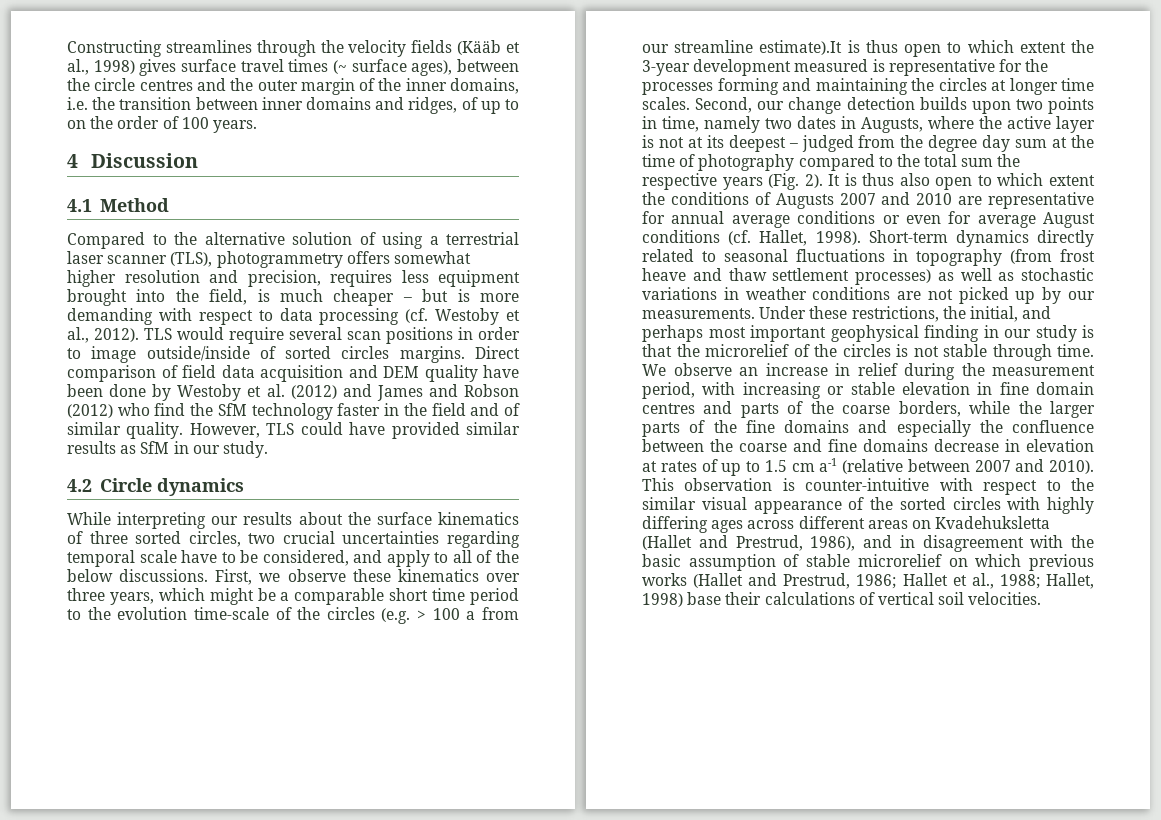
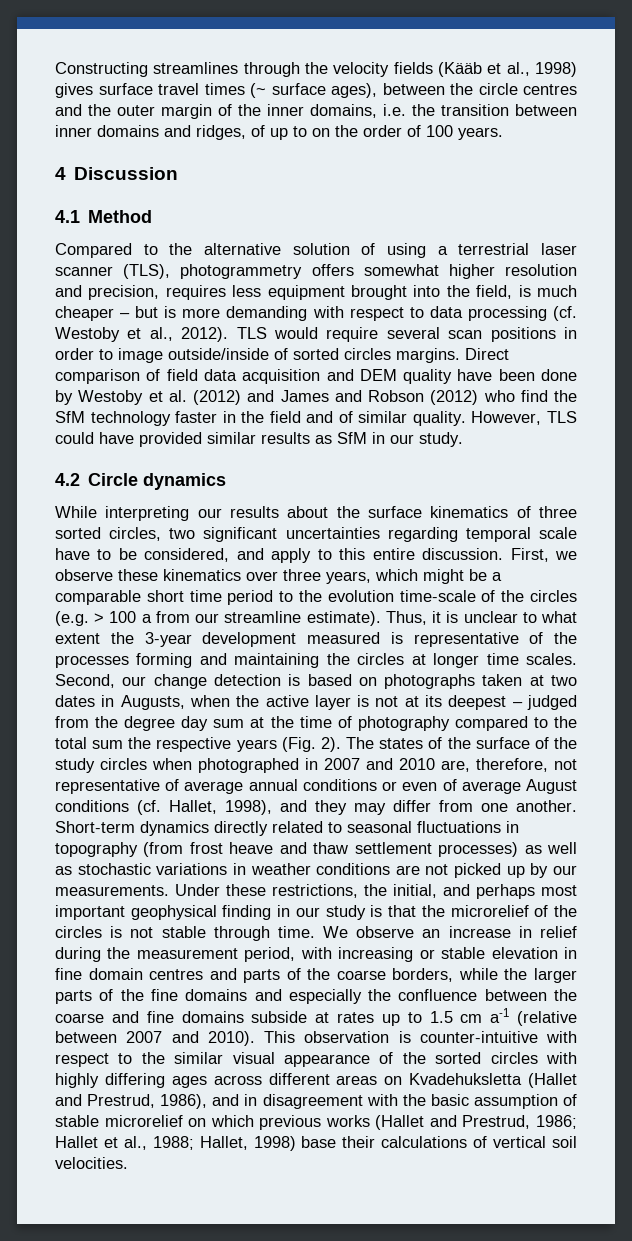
[282,531,335,544] crucial -> [203,527,278,542] significant
[452,550,519,563] [67,569,209,582] all of the below discussions. -> [339,548,504,560] this entire discussion.
[759,40,1014,57] estimate).It is thus open to which -> [306,611,577,626] estimate). Thus, it is unclear to what
[998,59,1022,72] for -> [529,632,544,644] of
[919,97,1094,114] [642,116,760,133] builds upon two points in time, namely -> [288,674,544,689] is based on photographs taken at
[928,116,974,129] where -> [189,695,230,707] when
[828,173,1095,190] [642,192,1094,209] [642,211,790,228] It is thus also open to which extent the conditions of Augusts 2007 and 2010 are representative for annual average -> [346,737,577,749] [55,758,577,773] [55,779,298,794] The states of the surface of the study circles when photographed in 2007 and 2010 are, therefore, not representative of average annual
[948,211,972,224] for -> [442,779,457,791] of
[815,231,861,245] 1998). -> [225,800,577,815] 1998), and they may differ from one another.
[934,439,1094,452] decrease in elevation -> [251,1011,308,1023] subside
[701,459,718,472] of -> (374, 1017) none

